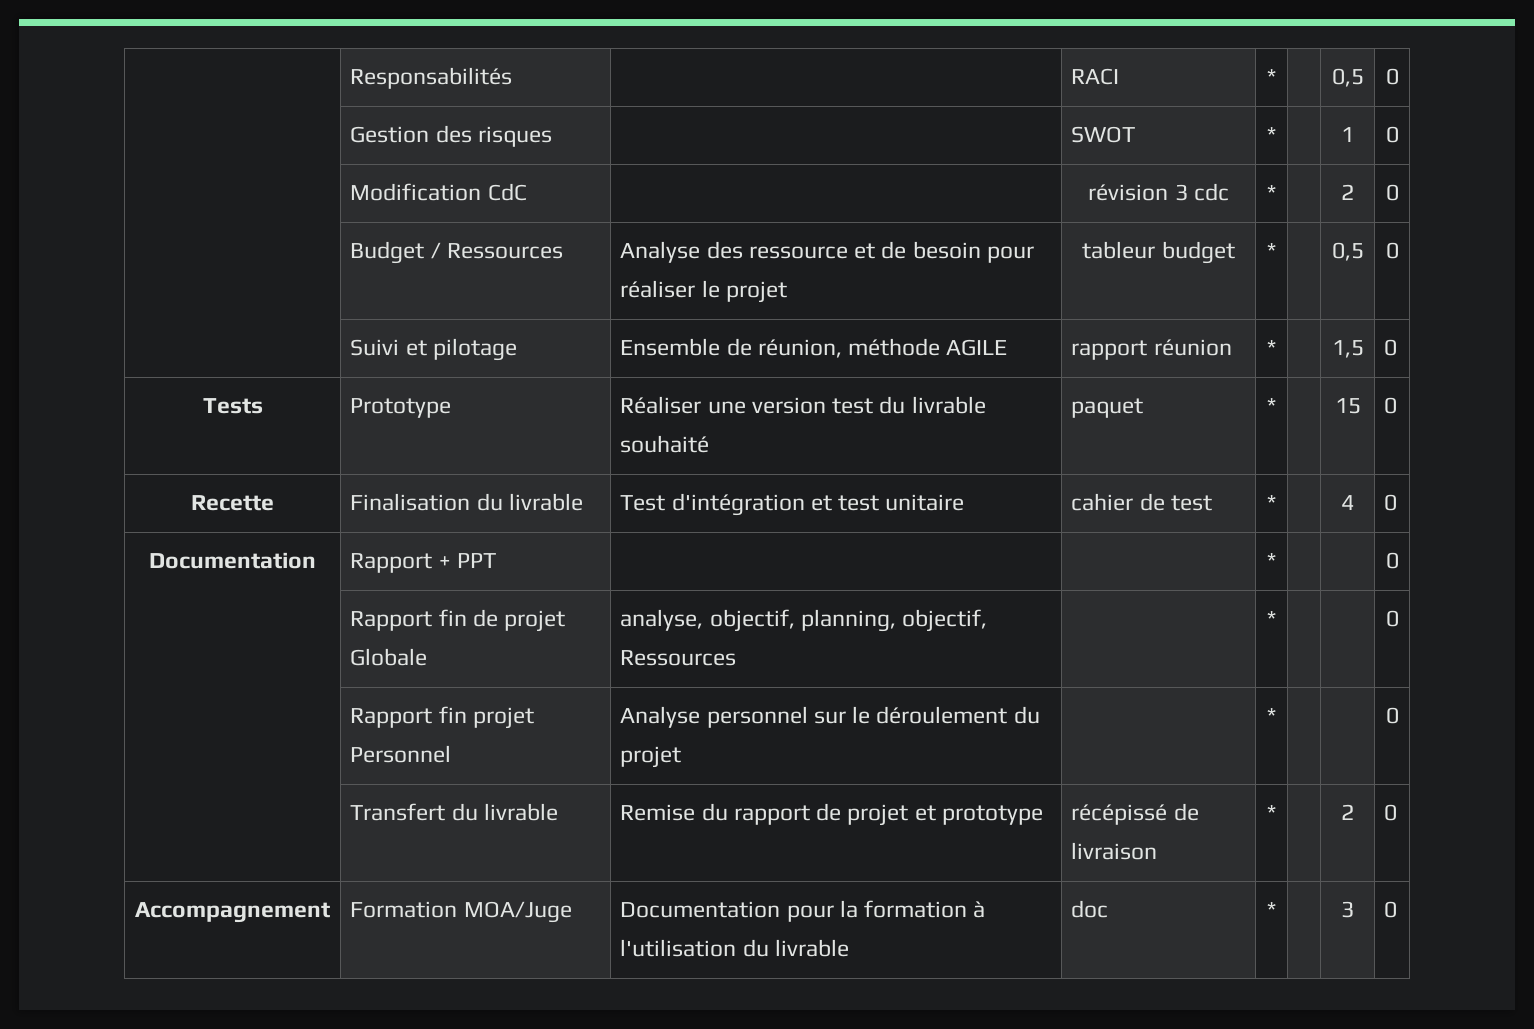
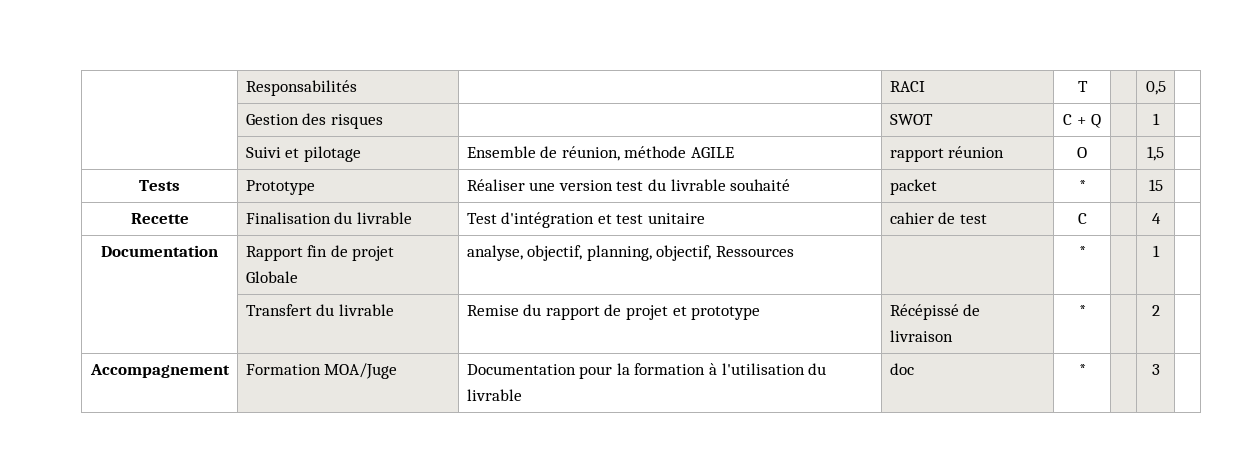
[1267,69,1276,84] [1331,68,1364,87] [1385,68,1399,85] * | | 0,5 | 0 -> [1077,81,1088,92] [1145,81,1166,95] T | | 0,5 |
[1267,127,1276,142] [1341,127,1354,142] [1385,126,1399,143] [350,183,527,201] [1088,183,1229,201] [1267,185,1276,200] [1341,184,1354,200] [1385,184,1399,201] [350,241,563,264] [620,241,1034,263] [620,280,787,303] [1082,241,1235,264] [1267,243,1276,258] [1331,242,1364,261] [1385,242,1399,259] * | | 1 | 0 // | Modification CdC | | révision 3 cdc | * | | 2 | 0 // | Budget / Ressources | Analyse des ressource et de besoin pour réaliser le projet | tableur budget | * | | 0,5 | 0 -> [1063,114,1101,128] [1152,113,1160,125] C + Q | | 1 |
[1267,340,1276,355] * -> [1077,147,1087,158] O
[1384,339,1398,356] 0 -> (1164, 153) none
[1071,398,1144,418] paquet -> [889,179,937,195] packet
[1384,397,1398,414] 0 -> (1163, 185) none
[1267,495,1276,510] * -> [1077,213,1087,224] C
[1384,494,1398,511] [149,552,316,569] [350,553,496,573] [1267,553,1276,568] [1385,552,1399,569] 0 // Documentation | Rapport + PPT | | | * | | | 0 // -> [101,245,218,257] // Documentation
[1385,610,1399,627] [350,706,534,729] [350,745,452,763] [620,706,1040,728] [620,746,682,768] [1267,708,1276,723] [1385,707,1399,724] | 0 // | Rapport fin projet Personnel | Analyse personnel sur le déroulement du projet | | * | | | 0 -> [1152,245,1160,257] 1 |
[1071,804,1168,825] récépissé -> [889,304,959,320] Récépissé
[1384,804,1398,821] 0 -> (1160, 310) none
[1384,901,1398,918] 0 -> (1160, 369) none

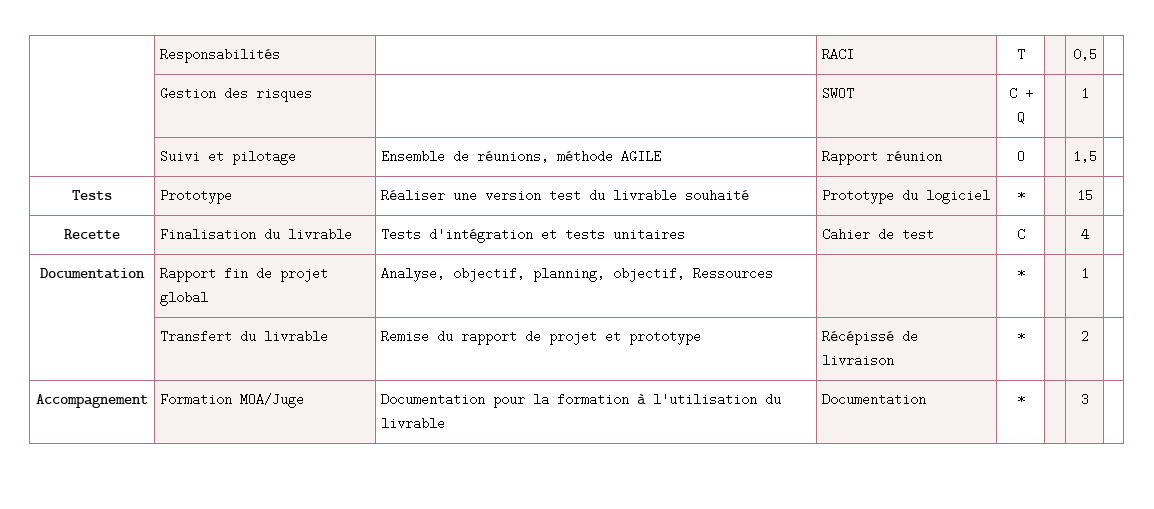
[561,146,620,161] réunion, -> [477,150,550,163] réunions,
[889,148,944,162] rapport -> [822,150,879,165] Rapport
[889,179,937,195] packet -> [822,189,991,204] Prototype du logiciel
[466,213,497,224] Test -> [381,228,422,241] Tests
[616,213,705,224] [889,212,934,224] test unitaire | cahier -> [565,228,686,241] [822,228,871,241] tests unitaires | Cahier
[245,271,298,283] [466,245,523,261] Globale | analyse, -> [160,291,209,306] [381,267,446,282] global | Analyse,
[889,363,914,375] doc -> [822,393,927,406] Documentation

